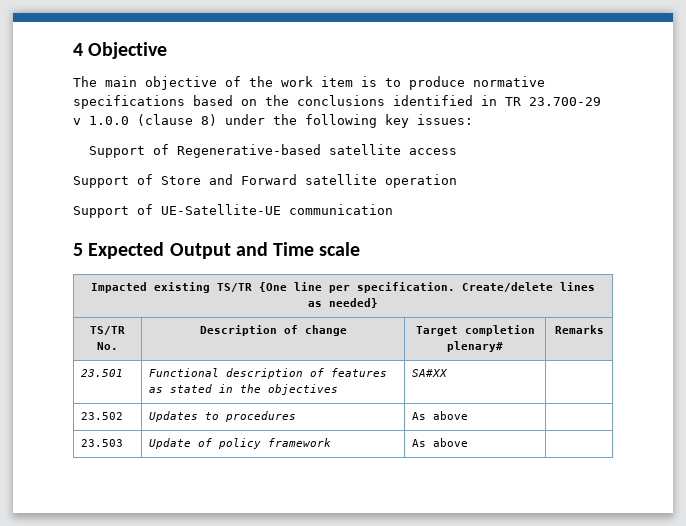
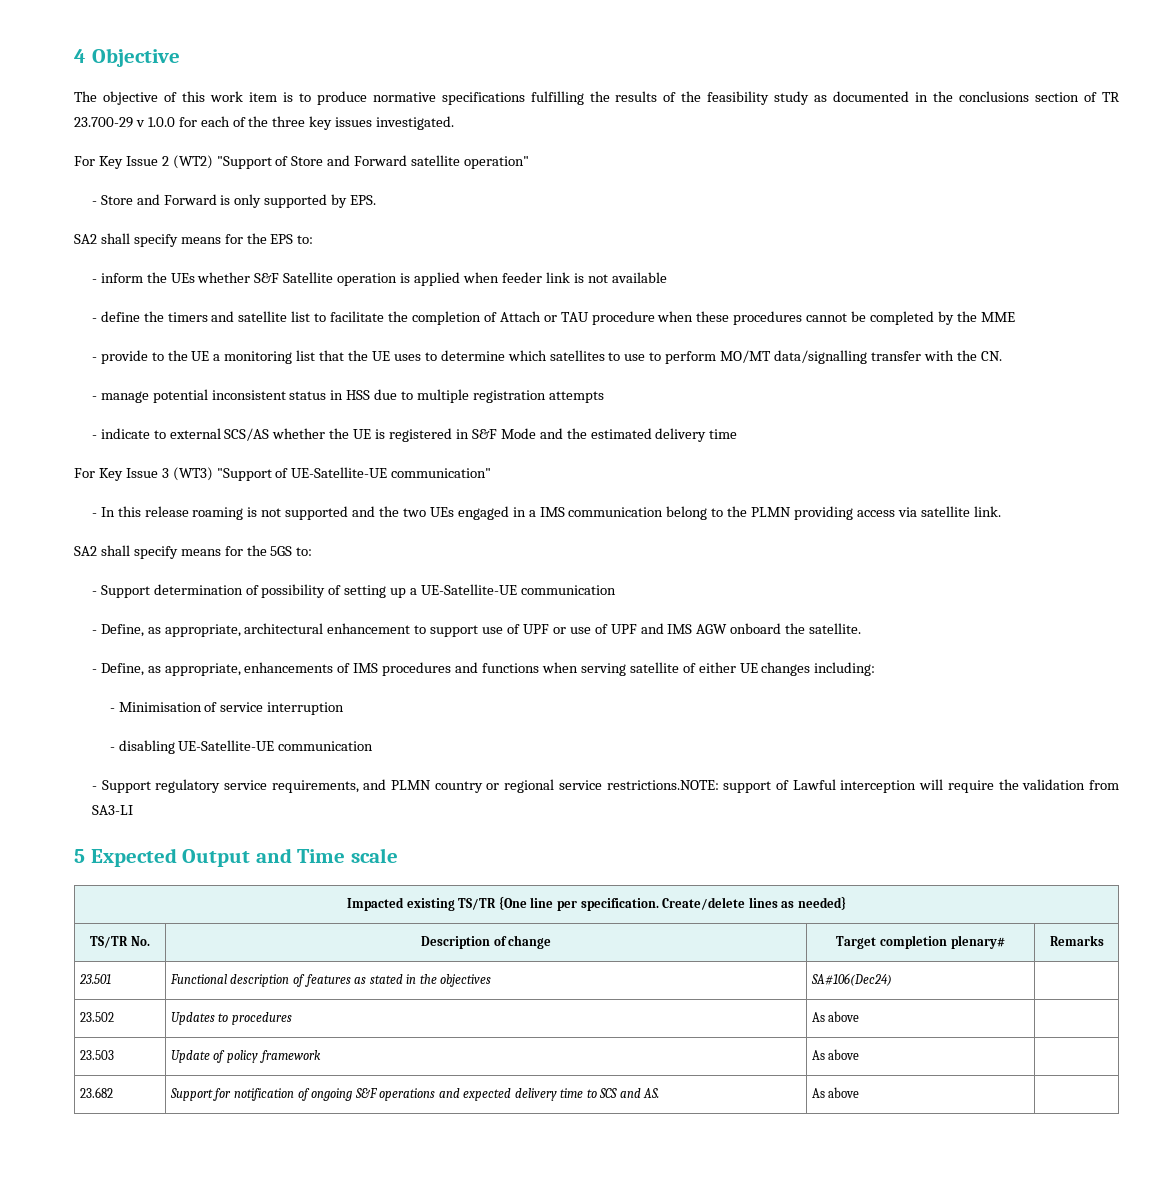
[105,76,137,87] main -> (97, 96) none
[249,76,273,87] the -> [181,91,205,102] this
[193,95,601,106] [73,114,473,128] [88,144,457,158] [73,176,129,188] based on the conclusions identified in TR 23.700-29 v 1.0.0 (clause 8) under the following key issues: // Support of Regenerative-based satellite access // Support -> [530,91,1121,105] [74,116,455,130] [74,155,272,169] fulfilling the results of the feasibility study as documented in the conclusions section of TR 23.700-29 v 1.0.0 for each of the three key issues investigated. // For Key Issue 2 (WT2) "Support
[385,174,457,188] [73,204,393,218] operation // Support of UE-Satellite-UE communication -> [464,156,530,169] [91,194,377,208] [74,233,314,247] [91,272,667,286] [91,311,1015,325] [91,350,1002,364] [91,389,604,403] [91,428,738,442] [74,467,492,481] [91,506,1001,520] [74,545,313,559] [91,584,616,598] [91,623,862,637] [91,662,876,676] [109,702,345,715] [109,740,374,754] [91,779,1119,793] [91,805,133,815] operation" // - Store and Forward is only supported by EPS. // SA2 shall specify means for the EPS to: // - inform the UEs whether S&F Satellite operation is applied when feeder link is not available // - define the timers and satellite list to facilitate the completion of Attach or TAU procedure when these procedures cannot be completed by the MME // - provide to the UE a monitoring list that the UE uses to determine which satellites to use to perform MO/MT data/signalling transfer with the CN. // - manage potential inconsistent status in HSS due to multiple registration attempts // - indicate to external SCS/AS whether the UE is registered in S&F Mode and the estimated delivery time // For Key Issue 3 (WT3) "Support of UE-Satellite-UE communication" // - In this release roaming is not supported and the two UEs engaged in a IMS communication belong to the PLMN providing access via satellite link. // SA2 shall specify means for the 5GS to: // - Support determination of possibility of setting up a UE-Satellite-UE communication // - Define, as appropriate, architectural enhancement to support use of UPF or use of UPF and IMS AGW onboard the satellite. // - Define, as appropriate, enhancements of IMS procedures and functions when serving satellite of either UE changes including: // - Minimisation of service interruption // - disabling UE-Satellite-UE communication // - Support regulatory service requirements, and PLMN country or regional service restrictions.NOTE: support of Lawful interception will require the validation from SA3-LI
[412,369,449,377] SA#XX -> [810,973,892,986] SA#106(Dec24)
(469, 442) none -> [79,1087,113,1098] [169,1088,660,1101] [811,1087,860,1098] // 23.682 | Support for notification of ongoing S&F operations and expected delivery time to SCS and AS. | As above |

